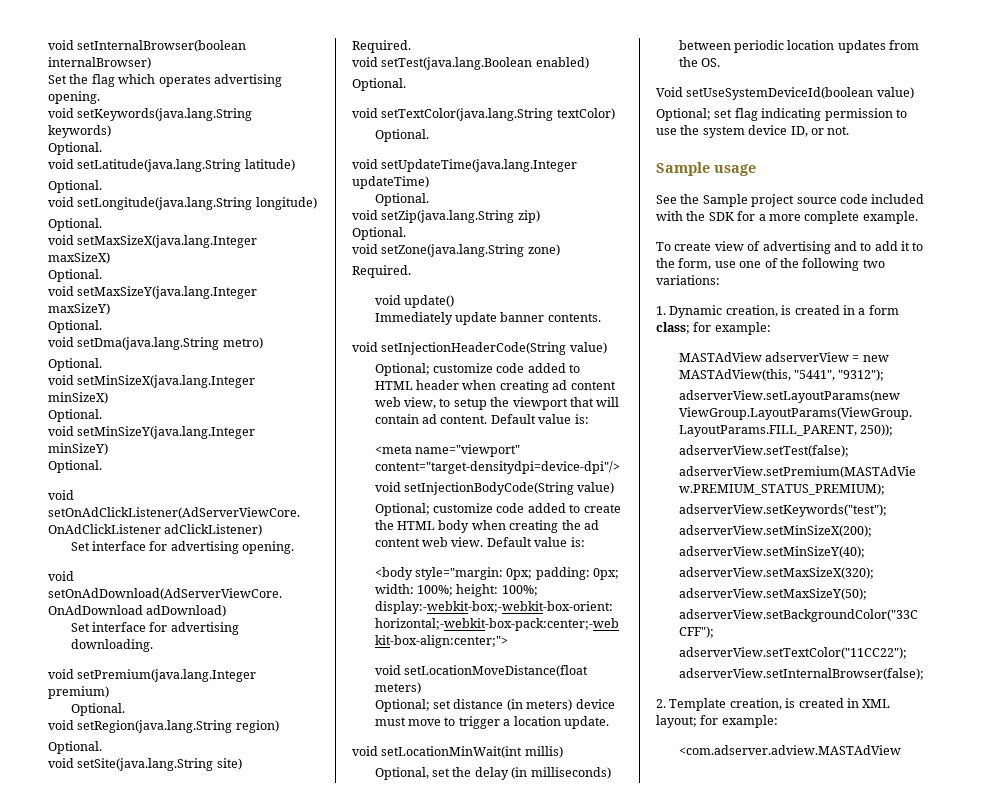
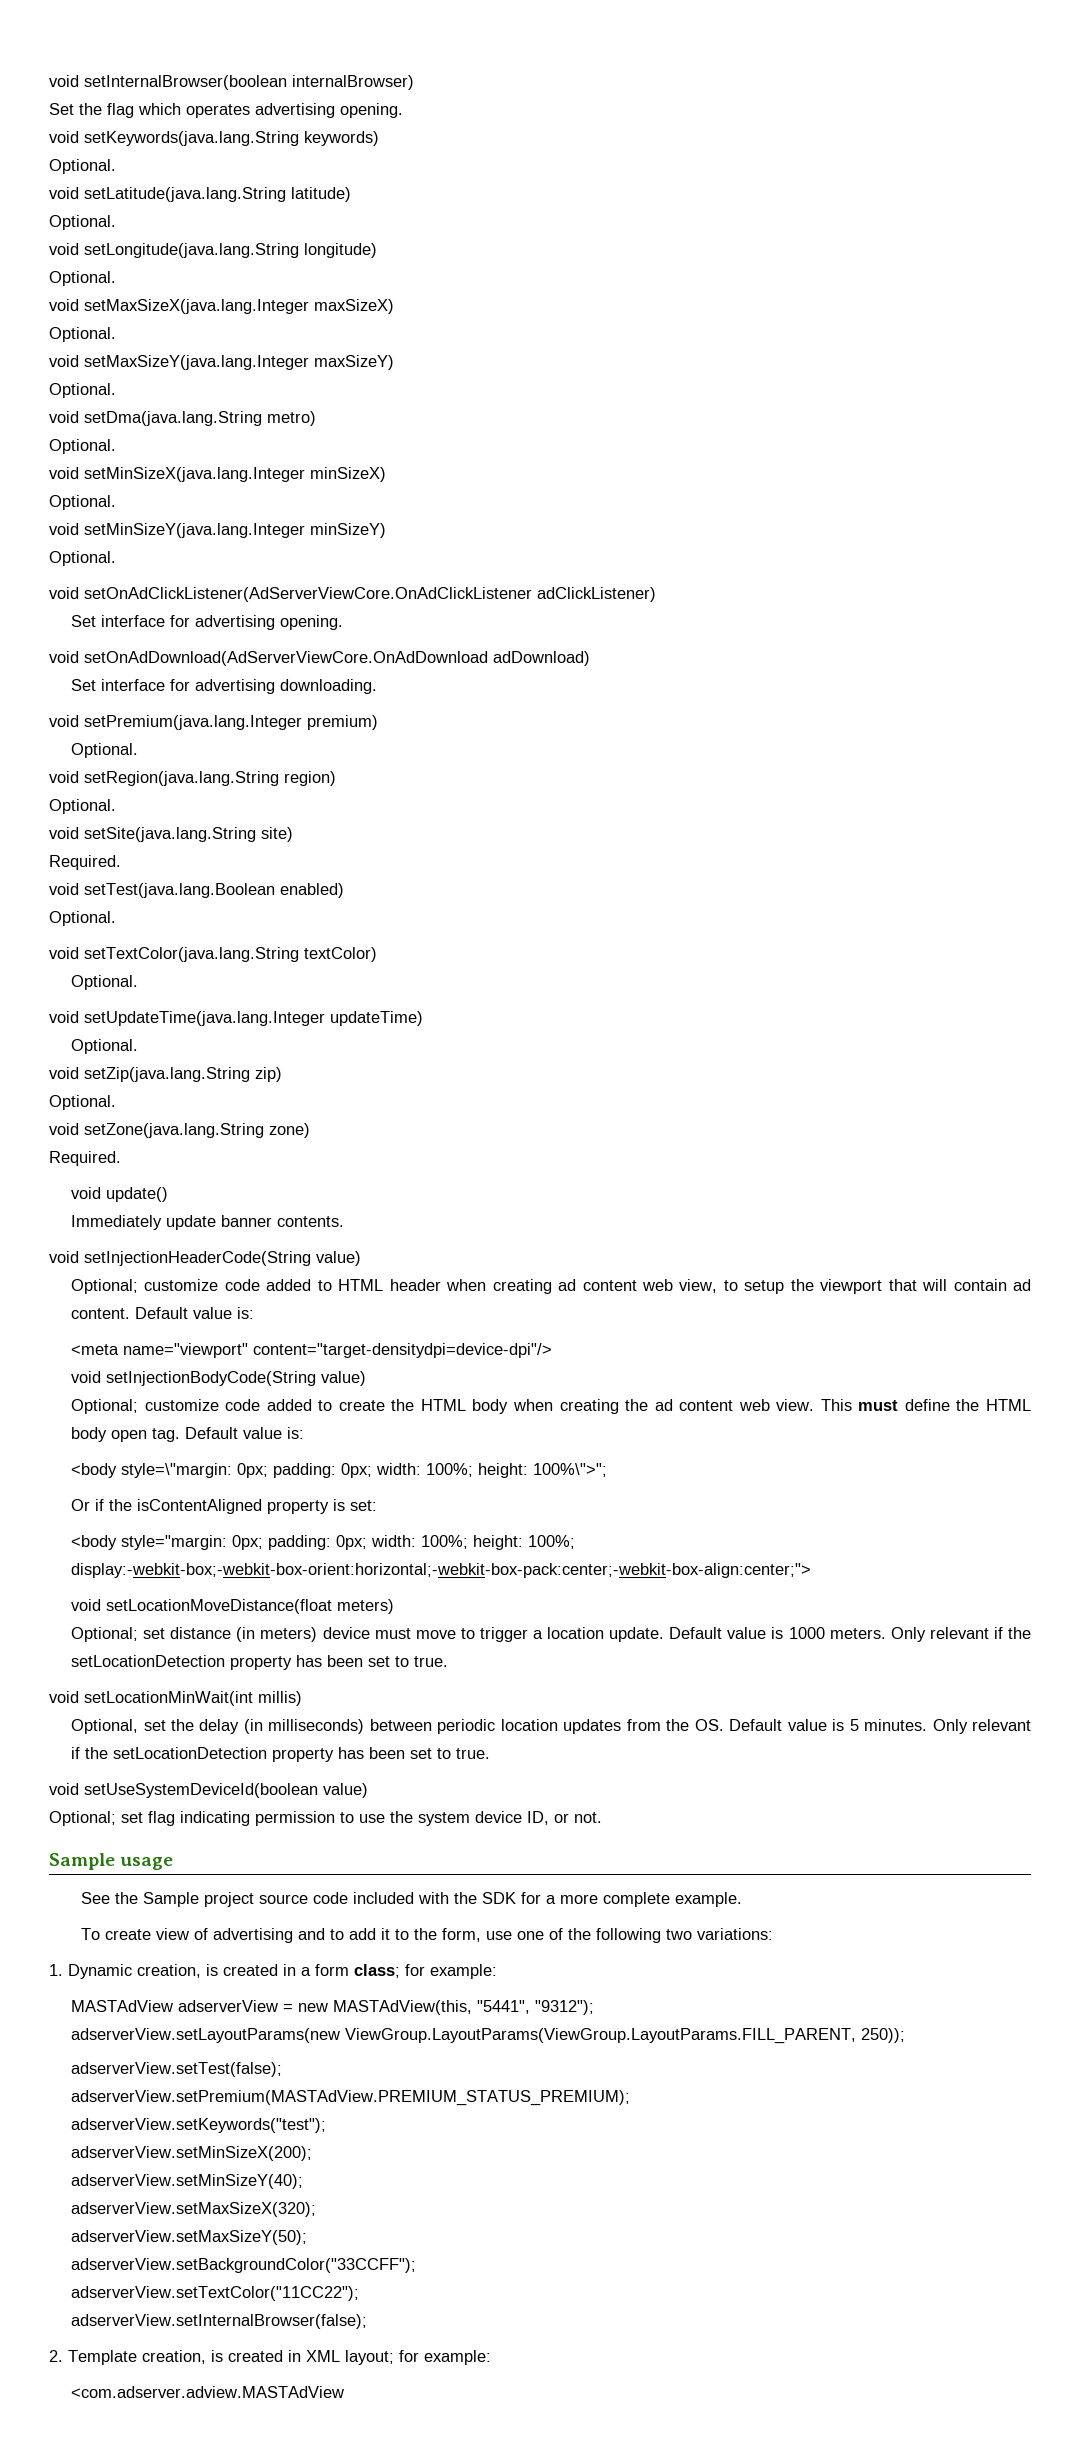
[486,537,585,547] Default value is: -> [820,1399,1032,1411] [71,1427,305,1442] [71,1463,608,1478] [71,1499,378,1514] This must define the HTML body open tag. Default value is: // <body style=\"margin: 0px; padding: 0px; width: 100%; height: 100%\">"; // Or if the isContentAligned property is set:
(609, 722) none -> [669,1627,1031,1642] [71,1655,449,1670] Default value is 1000 meters. Only relevant if the setLocationDetection property has been set to true.
[656,87,683,97] // Void -> [729,1719,1031,1734] [71,1747,491,1762] [49,1783,79,1795] Default value is 5 minutes. Only relevant if the setLocationDetection property has been set to true. // void

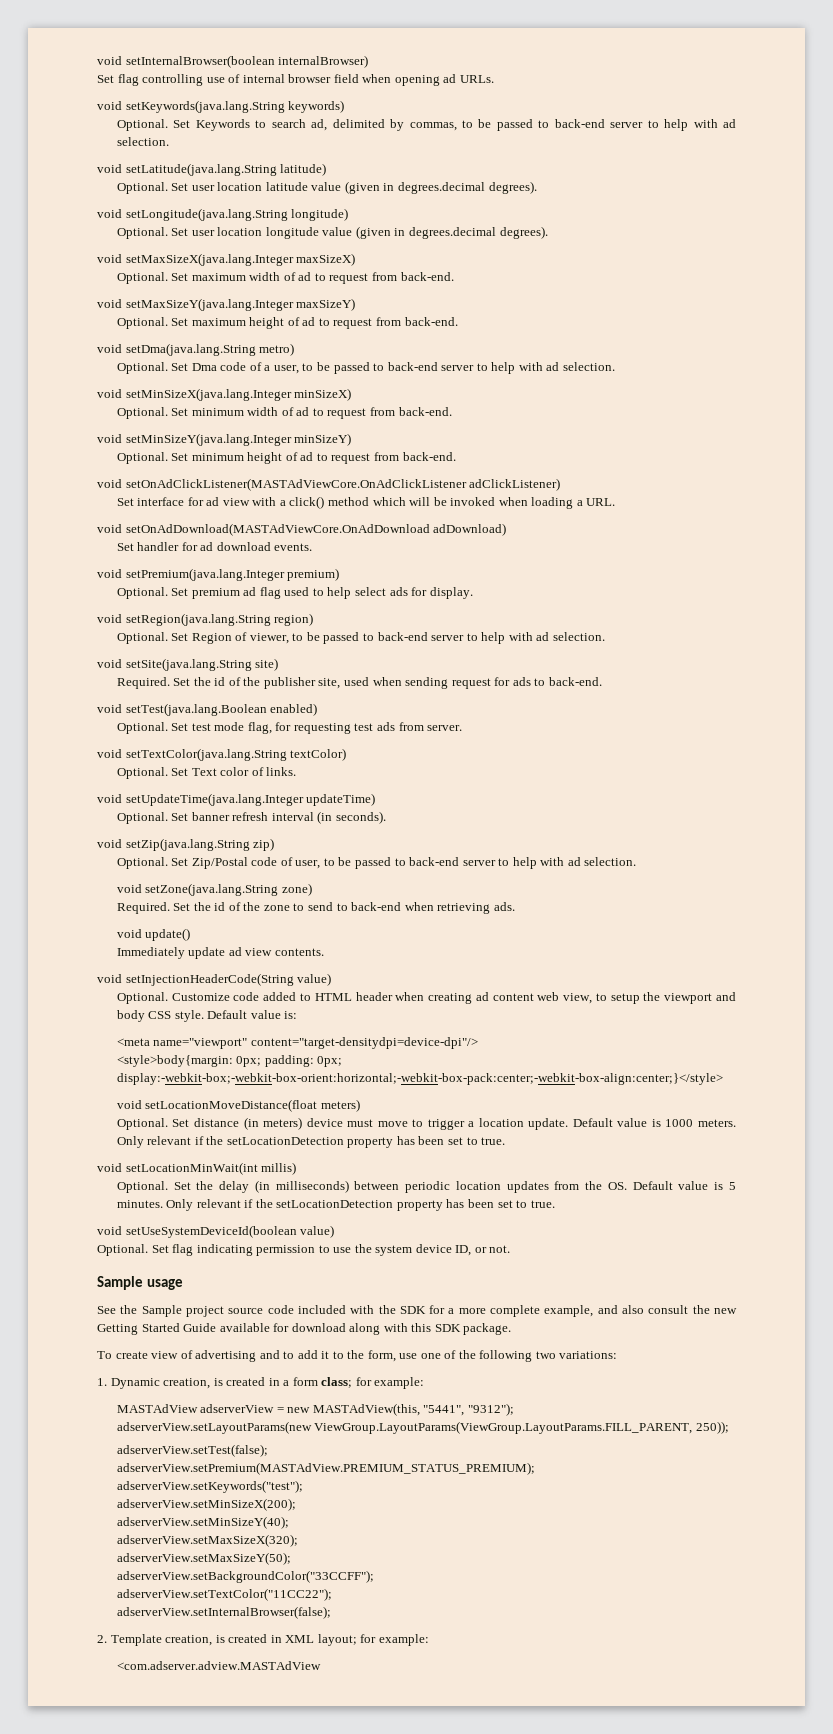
[79,103,403,118] [49,131,379,146] [49,159,116,174] [49,187,351,202] [49,215,116,230] [49,243,377,258] [49,271,116,286] [49,299,394,314] [49,327,116,342] [49,355,394,370] [49,383,116,398] [49,411,316,426] [49,439,116,454] [49,467,386,482] [49,495,116,510] [49,523,386,538] [49,551,116,566] [49,587,532,602] the flag which operates advertising opening. // void setKeywords(java.lang.String keywords) // Optional. // void setLatitude(java.lang.String latitude) // Optional. // void setLongitude(java.lang.String longitude) // Optional. // void setMaxSizeX(java.lang.Integer maxSizeX) // Optional. // void setMaxSizeY(java.lang.Integer maxSizeY) // Optional. // void setDma(java.lang.String metro) // Optional. // void setMinSizeX(java.lang.Integer minSizeX) // Optional. // void setMinSizeY(java.lang.Integer minSizeY) // Optional. // void setOnAdClickListener(AdServerViewCore.OnAdClickListener -> [117,74,494,86] [97,100,345,113] [116,119,736,131] [116,137,169,146] [97,163,327,176] [116,181,537,194] [97,208,349,221] [116,226,548,239] [97,253,356,266] [116,272,454,284] [97,298,356,311] [116,317,458,329] [97,343,295,356] [116,362,615,374] [97,388,352,401] [116,407,452,419] [97,433,352,446] [116,452,456,464] [97,478,467,491] flag controlling use of internal browser field when opening ad URLs. // void setKeywords(java.lang.String keywords) // Optional. Set Keywords to search ad, delimited by commas, to be passed to back-end server to help with ad selection. // void setLatitude(java.lang.String latitude) // Optional. Set user location latitude value (given in degrees.decimal degrees). // void setLongitude(java.lang.String longitude) // Optional. Set user location longitude value (given in degrees.decimal degrees). // void setMaxSizeX(java.lang.Integer maxSizeX) // Optional. Set maximum width of ad to request from back-end. // void setMaxSizeY(java.lang.Integer maxSizeY) // Optional. Set maximum height of ad to request from back-end. // void setDma(java.lang.String metro) // Optional. Set Dma code of a user, to be passed to back-end server to help with ad selection. // void setMinSizeX(java.lang.Integer minSizeX) // Optional. Set minimum width of ad to request from back-end. // void setMinSizeY(java.lang.Integer minSizeY) // Optional. Set minimum height of ad to request from back-end. // void setOnAdClickListener(MASTAdViewCore.OnAdClickListener
[195,615,344,630] [49,651,488,666] advertising opening. // void setOnAdDownload(AdServerViewCore.OnAdDownload -> [206,496,616,509] [97,523,430,536] ad view with a click() method which will be invoked when loading a URL. // void setOnAdDownload(MASTAdViewCore.OnAdDownload
[101,679,378,694] interface for advertising downloading. -> [137,542,313,551] handler for ad download events.
[49,771,336,786] [49,799,116,814] [49,827,293,842] [49,855,121,870] [49,883,344,898] [49,911,116,926] // void setRegion(java.lang.String region) // Optional. // void setSite(java.lang.String site) // Required. // void setTest(java.lang.Boolean enabled) // Optional. -> [171,587,473,599] [97,613,314,626] [116,632,605,644] [97,658,279,671] [116,677,602,689] [97,703,318,716] [116,722,463,734] Set premium ad flag used to help select ads for display. // void setRegion(java.lang.String region) // Optional. Set Region of viewer, to be passed to back-end server to help with ad selection. // void setSite(java.lang.String site) // Required. Set the id of the publisher site, used when sending request for ads to back-end. // void setTest(java.lang.Boolean enabled) // Optional. Set test mode flag, for requesting test ads from server.
(139, 982) none -> [171,767,297,776] Set Text color of links.
[49,1067,282,1082] [49,1095,116,1110] [49,1123,310,1138] [49,1151,121,1166] // void setZip(java.lang.String zip) // Optional. // void setZone(java.lang.String zone) // Required. -> [171,811,386,824] [97,838,275,851] [116,857,637,869] [116,883,312,896] [116,902,515,914] Set banner refresh interval (in seconds). // void setZip(java.lang.String zip) // Optional. Set Zip/Postal code of user, to be passed to back-end server to help with ad selection. // void setZone(java.lang.String zone) // Required. Set the id of the zone to send to back-end when retrieving ads.
[221,1215,273,1227] banner -> [228,947,273,956] ad view
[71,1279,219,1294] Optional; customize -> [116,992,230,1004] Optional. Customize
[888,1279,1032,1291] [71,1308,131,1319] that will contain ad content. -> [716,992,736,1001] [116,1010,204,1022] and body CSS style.
[71,1371,367,1386] [71,1399,1032,1414] [71,1427,305,1442] [71,1463,608,1478] [71,1499,378,1514] [71,1535,576,1550] [71,1563,812,1578] void setInjectionBodyCode(String value) // Optional; customize code added to create the HTML body when creating the ad content web view. This must define the HTML body open tag. Default value is: // <body style=\"margin: 0px; padding: 0px; width: 100%; height: 100%\">"; // Or if the isContentAligned property is set: // <body style="margin: 0px; padding: 0px; width: 100%; height: 100%; display:-webkit-box;-webkit-box-orient:horizontal;-webkit-box-pack:center;-webkit-box-align:center;"> -> [116,1055,343,1067] [116,1073,723,1085] <style>body{margin: 0px; padding: 0px; display:-webkit-box;-webkit-box-orient:horizontal;-webkit-box-pack:center;-webkit-box-align:center;}</style>
[71,1627,166,1642] Optional; set -> [116,1118,190,1130] Optional. Set
[71,1719,166,1734] Optional, set -> [116,1181,191,1193] Optional. Set
[49,1811,143,1826] Optional; set -> [97,1244,169,1256] Optional. Set
[675,1892,743,1907] example. -> [544,1305,737,1317] [97,1323,512,1335] example, and also consult the new Getting Started Guide available for download along with this SDK package.

